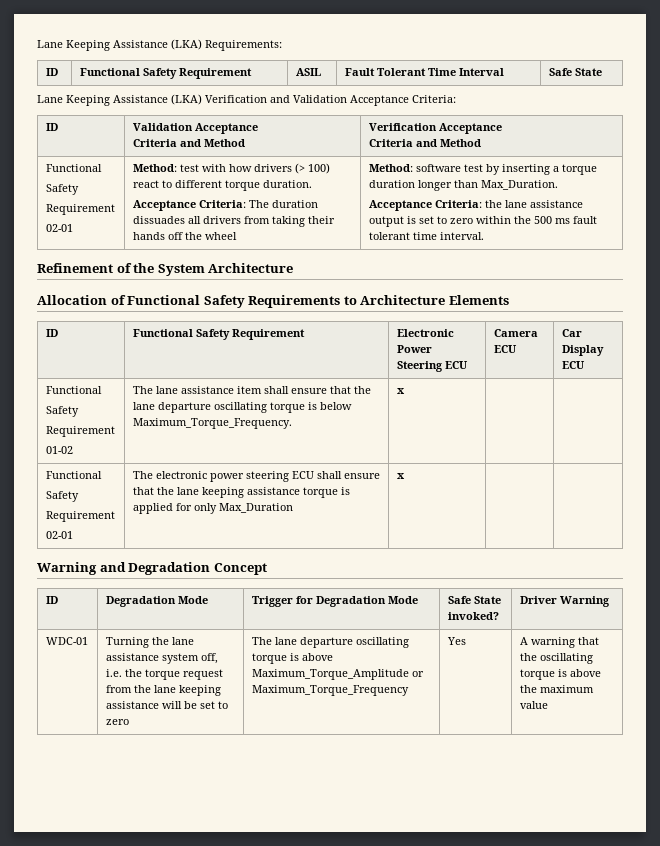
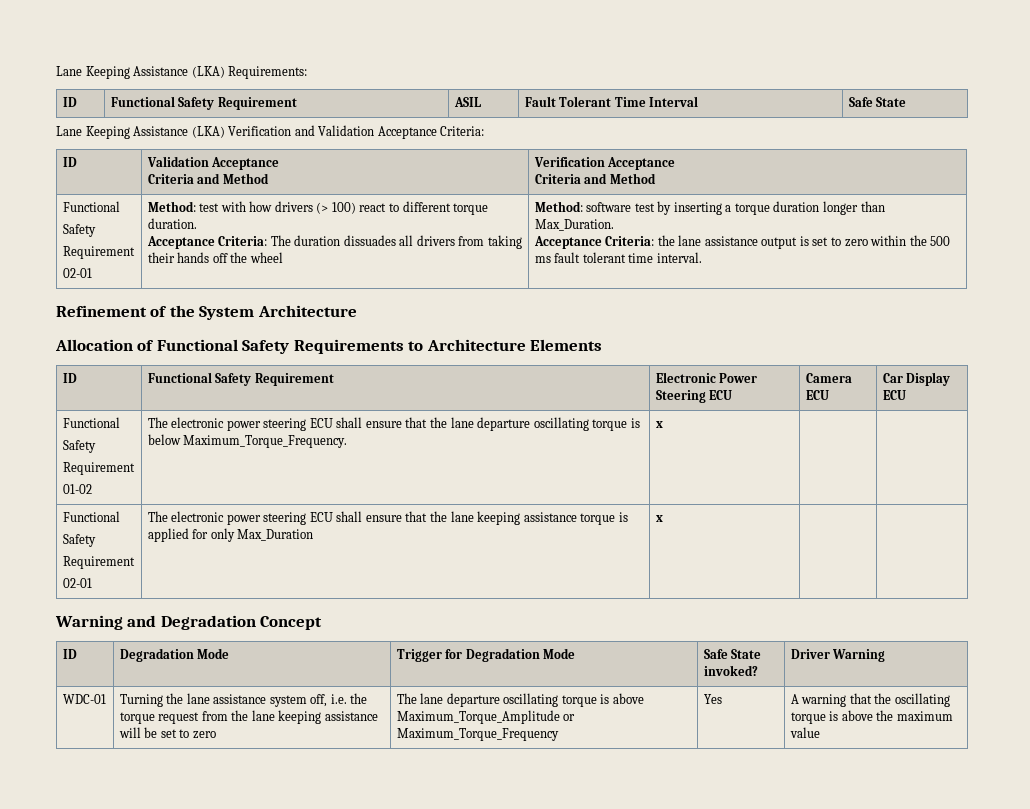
[155,386,262,394] lane assistance item -> [171,417,333,431] electronic power steering ECU

